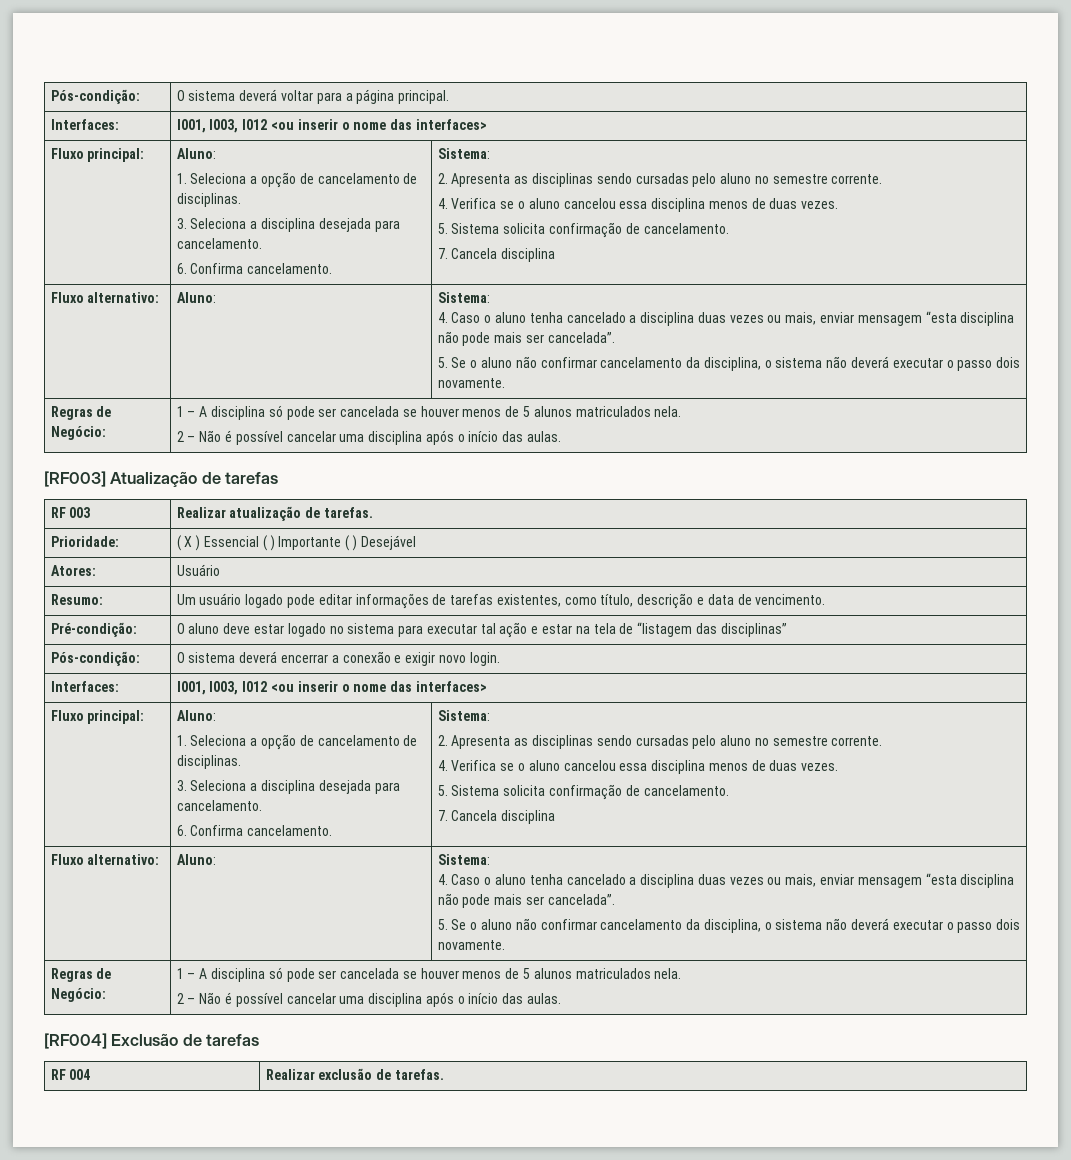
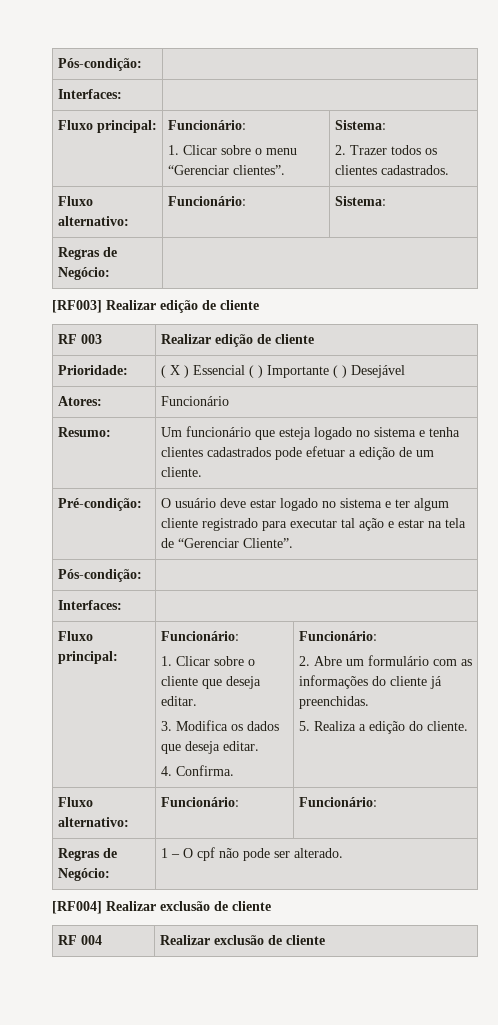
[50,89,140,104] [176,89,450,104] [50,119,119,130] [176,119,487,133] [50,148,145,162] [176,148,216,159] [176,172,418,188] [176,193,241,207] [176,218,400,232] [176,238,262,249] [176,263,333,274] [437,148,490,159] [437,173,883,187] [437,198,839,212] [437,222,729,238] [437,248,556,262] [50,292,160,303] [176,292,216,303] [437,292,490,303] [437,311,1015,326] [437,331,615,346] [437,356,1021,371] [437,378,505,388] [50,406,112,420] [50,426,106,440] [176,405,682,420] [176,430,562,445] [44,471,279,487] Pós-condição: | O sistema deverá voltar para a página principal. // Interfaces: | I001, I003, I012 <ou inserir o nome das interfaces> // Fluxo principal: | Aluno: // 1. Seleciona a opção de cancelamento de disciplinas. // 3. Seleciona a disciplina desejada para cancelamento. // 6. Confirma cancelamento. | Sistema: // 2. Apresenta as disciplinas sendo cursadas pelo aluno no semestre corrente. // 4. Verifica se o aluno cancelou essa disciplina menos de duas vezes. // 5. Sistema solicita confirmação de cancelamento. // 7. Cancela disciplina // Fluxo alternativo: | Aluno: | Sistema: // 4. Caso o aluno tenha cancelado a disciplina duas vezes ou mais, enviar mensagem “esta disciplina não pode mais ser cancelada”. // 5. Se o aluno não confirmar cancelamento da disciplina, o sistema não deverá executar o passo dois novamente. // Regras de Negócio: | 1 – A disciplina só pode ser cancelada se houver menos de 5 alunos matriculados nela. // 2 – Não é possível cancelar uma disciplina após o início das aulas. // [RF003] Atualização de tarefas -> [57,58,142,71] [57,89,122,99] [57,120,157,133] [167,120,246,130] [167,145,297,155] [167,165,285,175] [334,120,386,130] [334,145,437,155] [334,165,449,175] [57,196,93,206] [57,216,129,226] [167,196,246,206] [334,196,386,206] [57,247,117,260] [57,267,110,280] [52,300,259,313] Pós-condição: | // Interfaces: | // Fluxo principal: | Funcionário: // 1. Clicar sobre o menu “Gerenciar clientes”. | Sistema: // 2. Trazer todos os clientes cadastrados. // Fluxo alternativo: | Funcionário: | Sistema: // Regras de Negócio: | // [RF003] Realizar edição de cliente
[229,506,374,521] atualização de tarefas. -> [214,334,314,347] edição de cliente
[176,564,220,576] Usuário -> [160,396,229,406] Funcionário
[199,593,826,609] usuário logado pode editar informações de tarefas existentes, como título, descrição e data de vencimento. -> [185,426,460,440] [160,446,434,460] [160,467,202,477] funcionário que esteja logado no sistema e tenha clientes cadastrados pode efetuar a edição de um cliente.
[188,623,220,634] aluno -> [174,498,216,508] usuário
(395, 628) none -> [384,498,449,511] [160,518,258,531] e ter algum cliente registrado
[637,622,787,637] [50,651,140,666] [176,651,500,666] [50,681,119,692] [176,681,487,695] [50,710,145,724] [176,710,216,721] [176,734,418,750] [176,755,241,769] [176,780,400,794] [176,800,262,811] [176,825,333,836] [437,710,490,721] [437,735,883,749] [437,760,839,774] [437,784,729,800] [437,810,556,824] [50,854,160,865] [176,854,216,865] [437,854,490,865] [437,873,1015,888] [437,893,615,908] [437,918,1021,933] [437,940,505,950] [50,968,112,982] [50,988,106,1002] [176,967,682,982] [176,992,562,1007] [44,1033,260,1049] “listagem das disciplinas” // Pós-condição: | O sistema deverá encerrar a conexão e exigir novo login. // Interfaces: | I001, I003, I012 <ou inserir o nome das interfaces> // Fluxo principal: | Aluno: // 1. Seleciona a opção de cancelamento de disciplinas. // 3. Seleciona a disciplina desejada para cancelamento. // 6. Confirma cancelamento. | Sistema: // 2. Apresenta as disciplinas sendo cursadas pelo aluno no semestre corrente. // 4. Verifica se o aluno cancelou essa disciplina menos de duas vezes. // 5. Sistema solicita confirmação de cancelamento. // 7. Cancela disciplina // Fluxo alternativo: | Aluno: | Sistema: // 4. Caso o aluno tenha cancelado a disciplina duas vezes ou mais, enviar mensagem “esta disciplina não pode mais ser cancelada”. // 5. Se o aluno não confirmar cancelamento da disciplina, o sistema não deverá executar o passo dois novamente. // Regras de Negócio: | 1 – A disciplina só pode ser cancelada se houver menos de 5 alunos matriculados nela. // 2 – Não é possível cancelar uma disciplina após o início das aulas. // [RF004] Exclusão de tarefas -> [177,538,293,548] [57,569,142,582] [57,600,122,610] [57,631,93,641] [57,651,118,664] [160,631,239,641] [160,656,255,666] [160,676,261,689] [160,696,197,706] [160,720,279,731] [160,741,259,754] [160,765,234,776] [298,631,377,641] [298,655,472,666] [298,675,442,689] [298,696,369,709] [298,721,468,734] [57,797,93,807] [57,817,129,827] [160,797,239,807] [298,797,377,807] [57,848,117,861] [57,868,110,881] [160,847,343,861] [52,901,271,914] “Gerenciar Cliente”. // Pós-condição: | // Interfaces: | // Fluxo principal: | Funcionário: // 1. Clicar sobre o cliente que deseja editar. // 3. Modifica os dados que deseja editar. // 4. Confirma. | Funcionário: // 2. Abre um formulário com as informações do cliente já preenchidas. // 5. Realiza a edição do cliente. // Fluxo alternativo: | Funcionário: | Funcionário: // Regras de Negócio: | 1 – O cpf não pode ser alterado. // [RF004] Realizar exclusão de cliente
[395,1069,445,1080] tarefas. -> [285,935,325,945] cliente

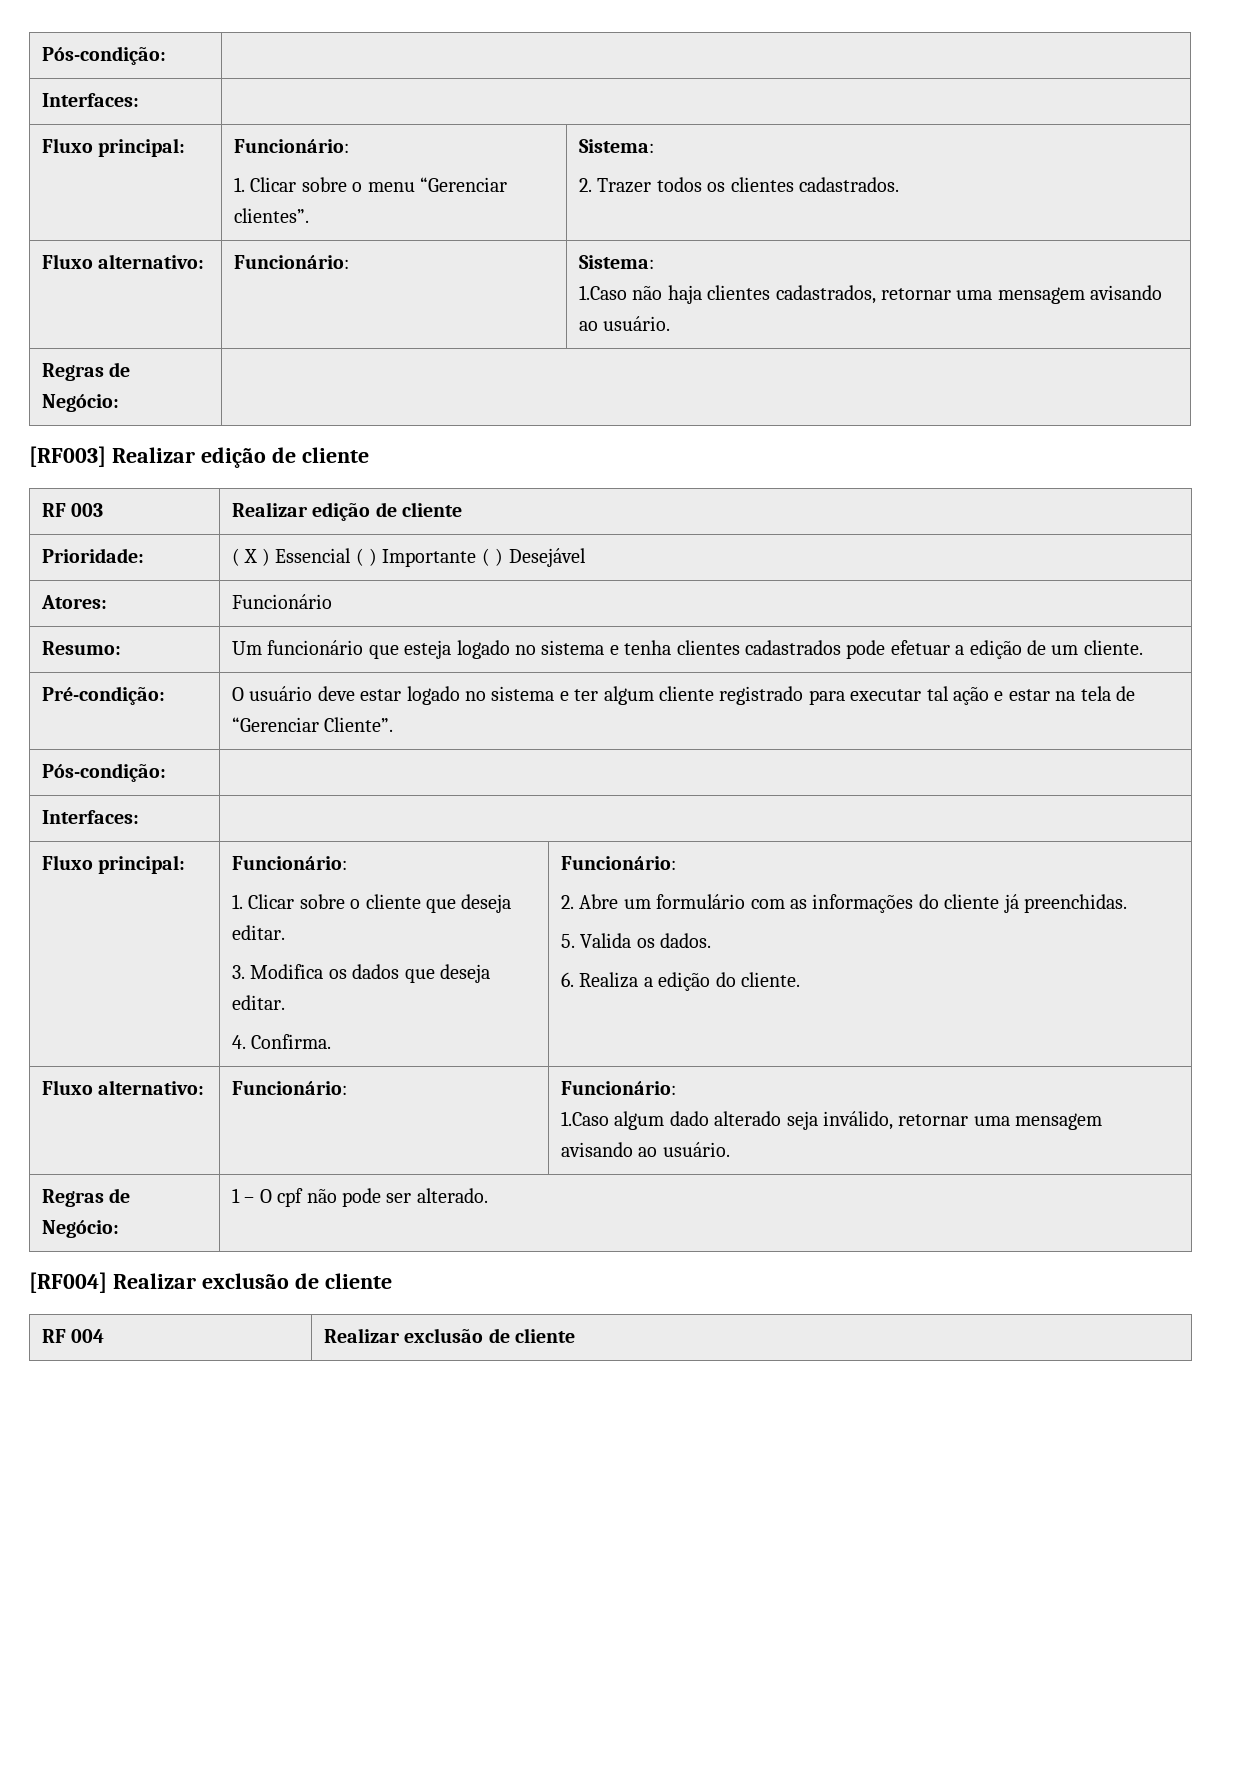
(386, 201) none -> [579,285,1163,304] [579,316,671,331] // 1.Caso não haja clientes cadastrados, retornar uma mensagem avisando ao usuário.
(310, 726) none -> [580,933,712,948] [561,972,575,987] Valida os dados. // 6.
(377, 802) none -> [561,1111,1103,1130] [561,1142,730,1157] // 1.Caso algum dado alterado seja inválido, retornar uma mensagem avisando ao usuário.

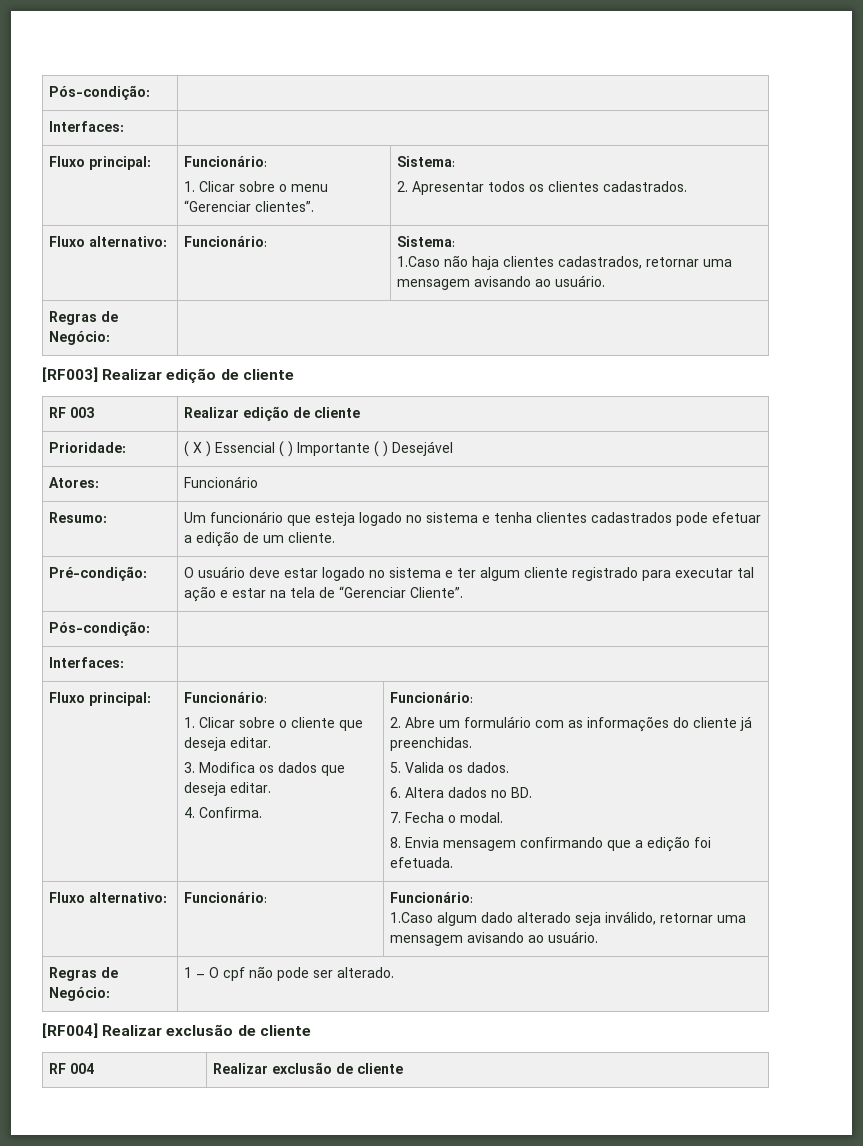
[597,178,652,193] Trazer -> [412,181,485,195] Apresentar
[579,972,801,991] Realiza a edição do cliente. -> [405,787,533,798] [390,812,504,823] [390,836,712,852] [390,857,454,868] Altera dados no BD. // 7. Fecha o modal. // 8. Envia mensagem confirmando que a edição foi efetuada.

